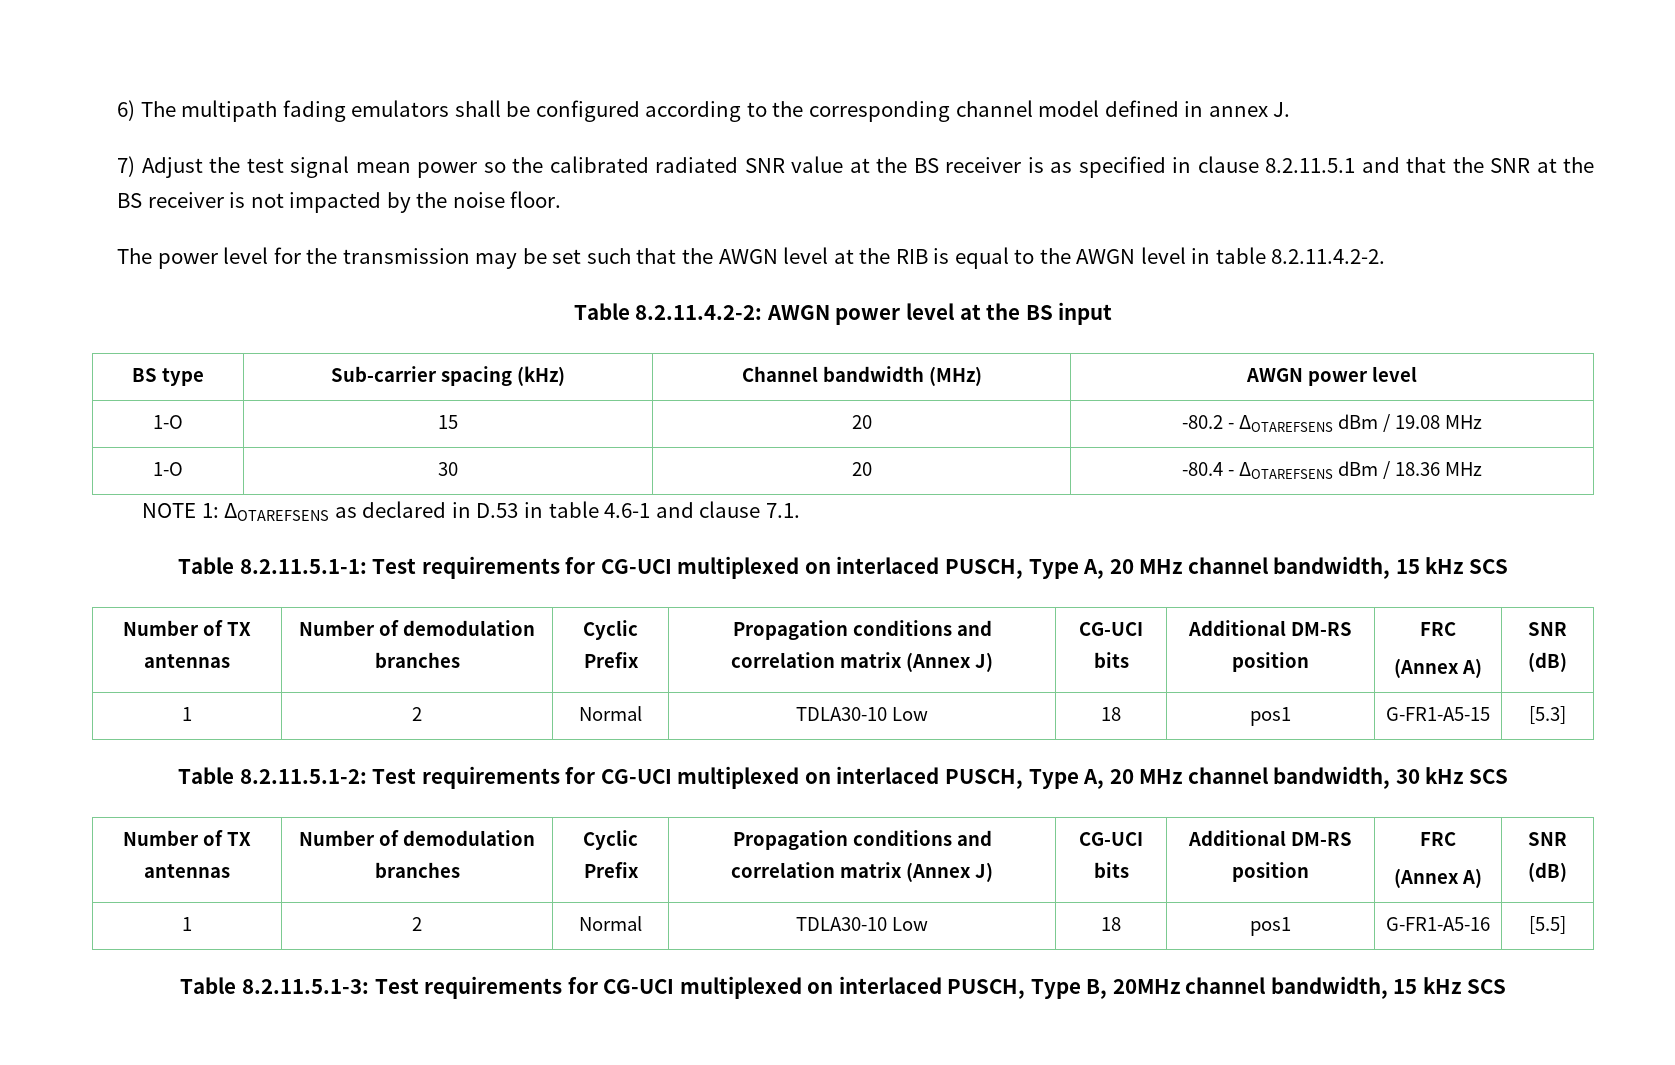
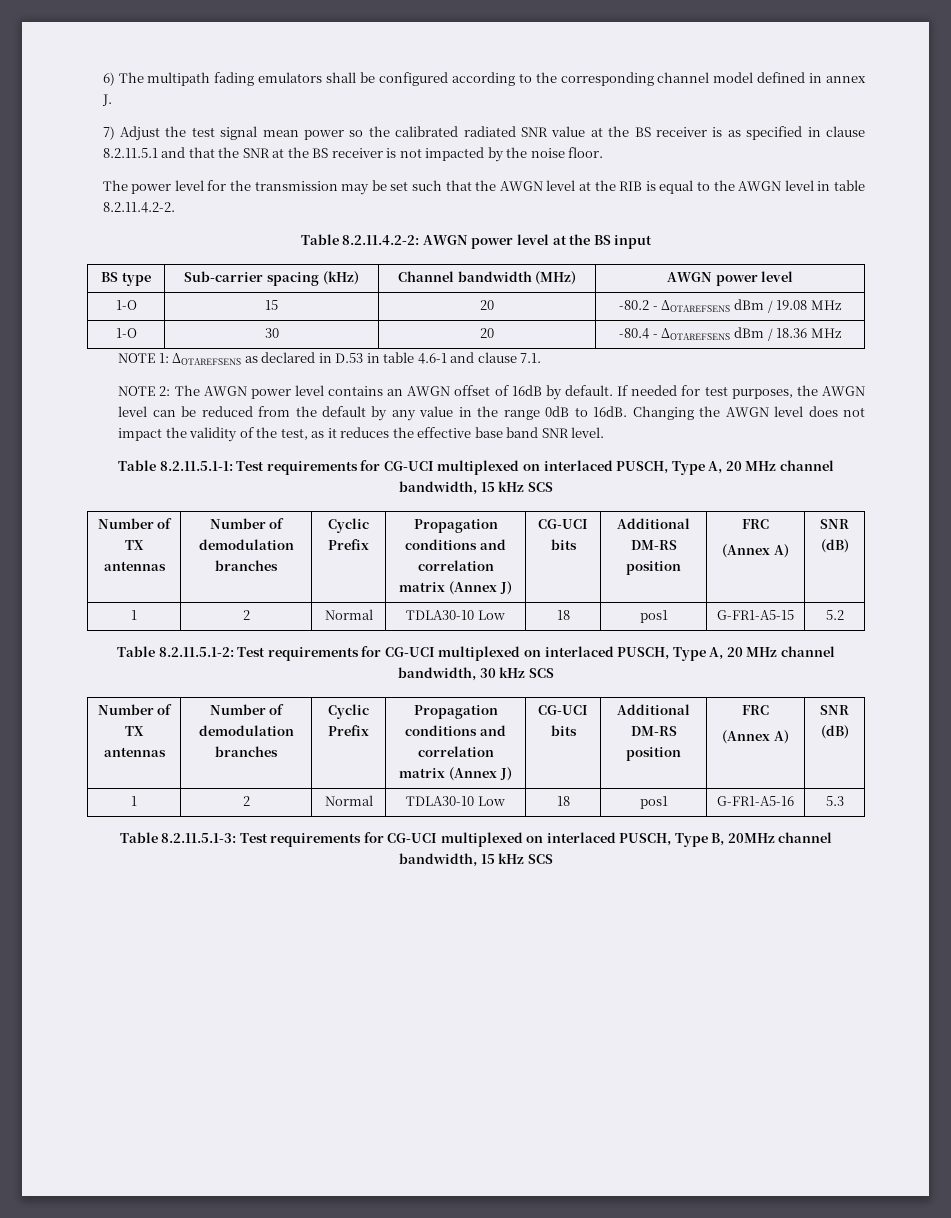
(800, 510) none -> [118,385,865,400] [118,406,865,421] [118,427,605,442] // NOTE 2: The AWGN power level contains an AWGN offset of 16dB by default. If needed for test purposes, the AWGN level can be reduced from the default by any value in the range 0dB to 16dB. Changing the AWGN level does not impact the validity of the test, as it reduces the effective base band SNR level.
[1529,706,1566,724] [5.3] -> [825,610,844,620] 5.2
[1529,916,1566,934] [5.5] -> [825,796,844,806] 5.3

